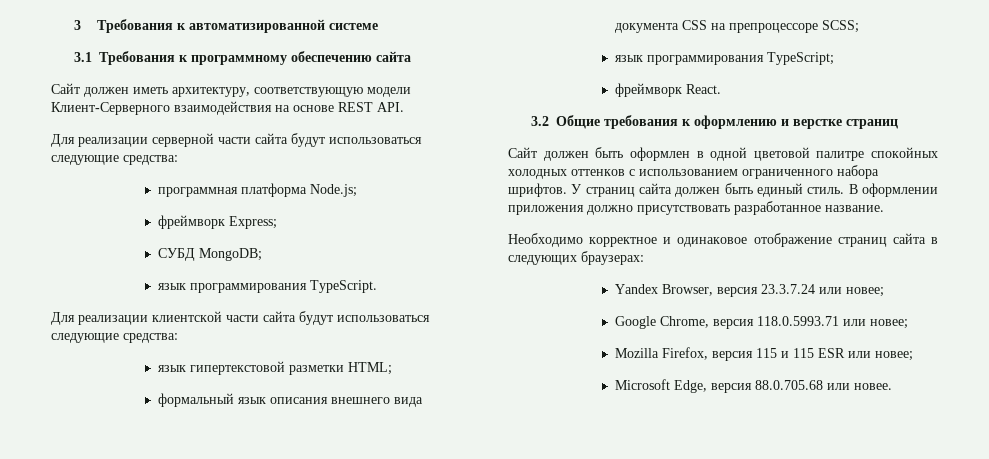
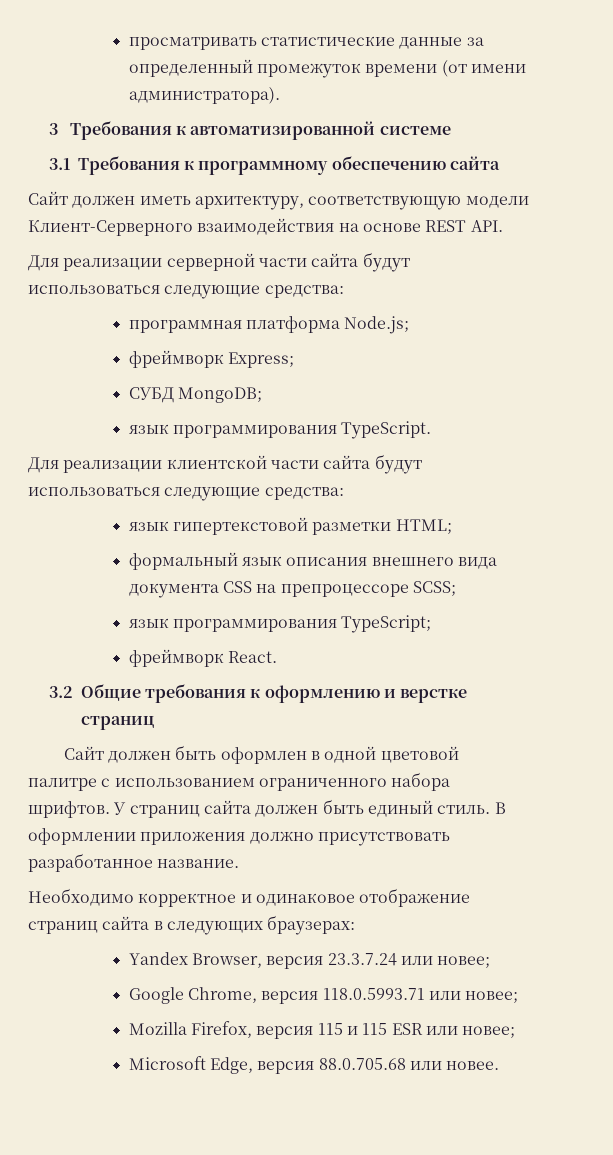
(73, 25) none -> [128,36,484,50] [128,59,527,78] [128,87,280,104] просматривать статистические данные за определенный промежуток времени (от имени администратора). //
[871,147,938,158] [508,169,625,179] спокойных холодных оттенков -> (97, 784) none

